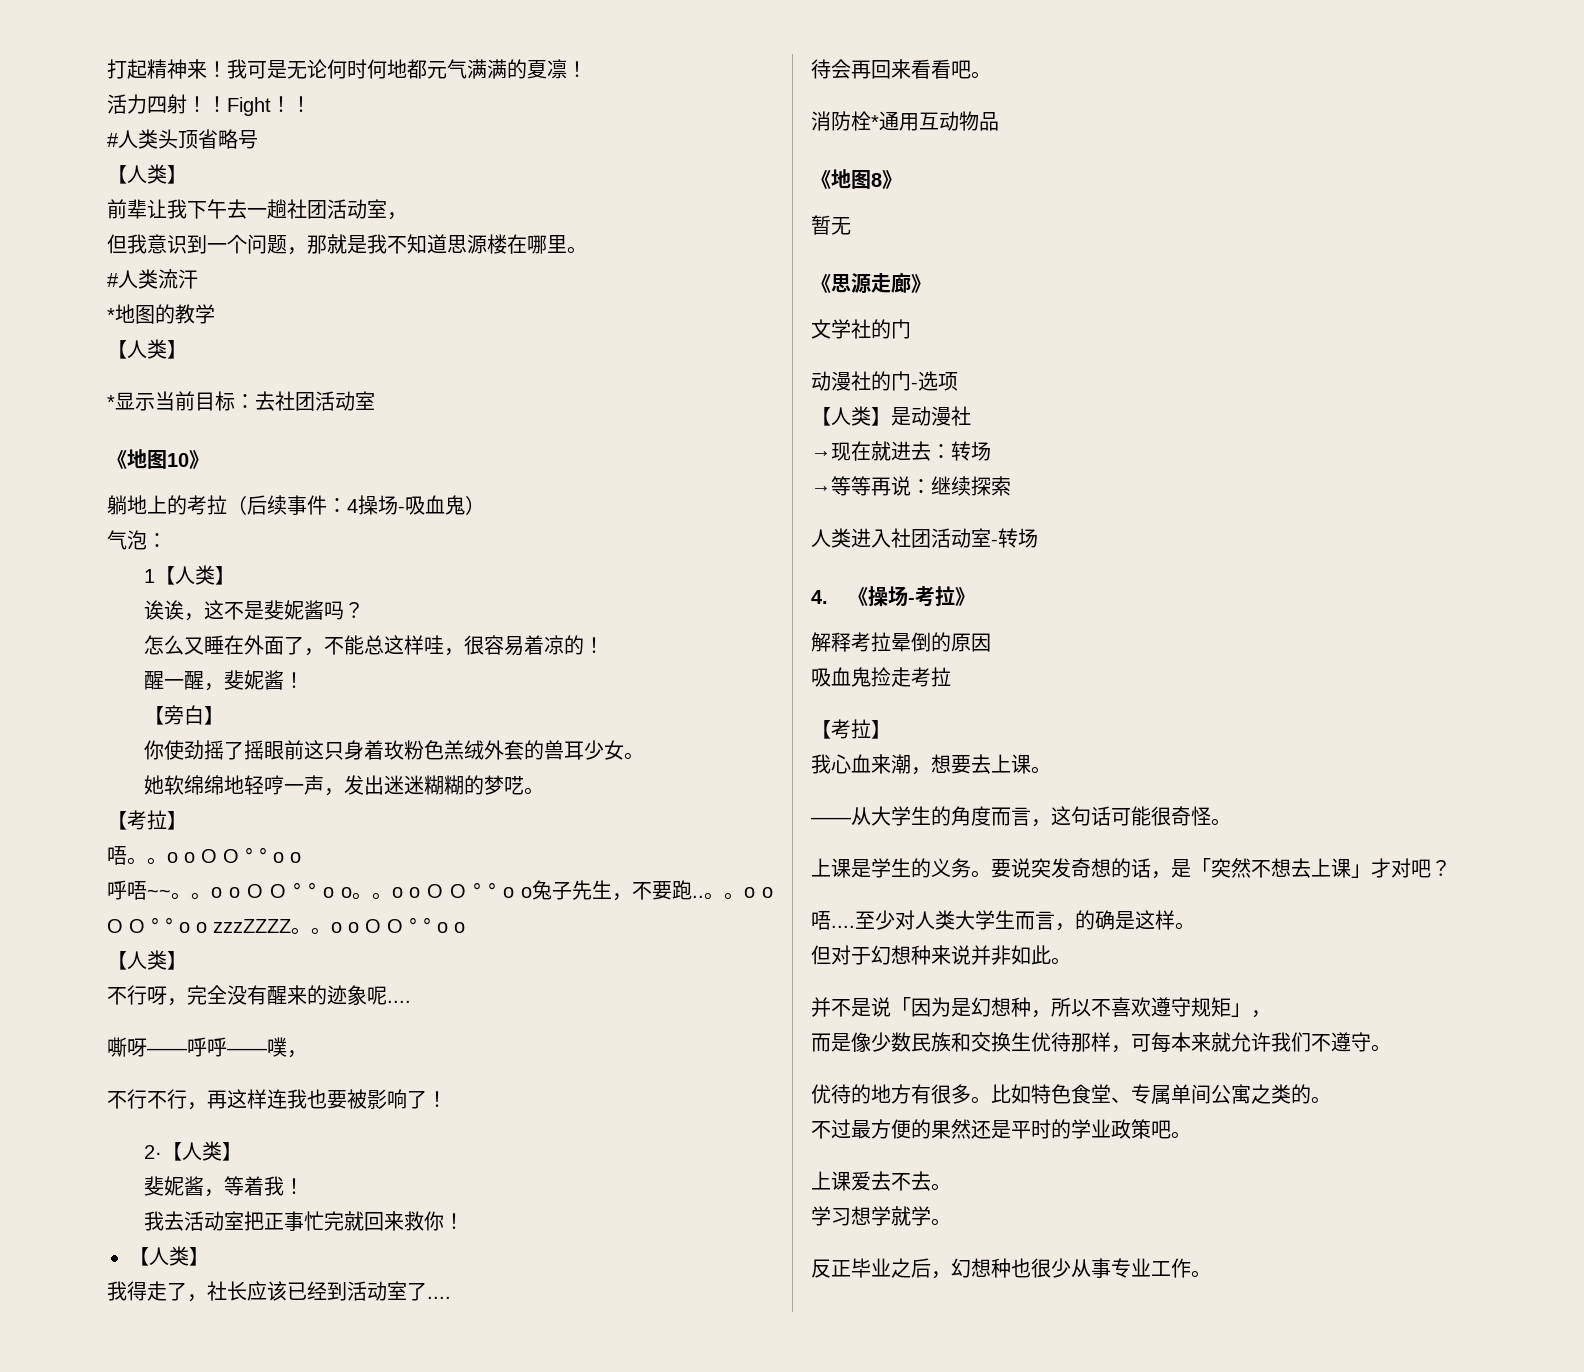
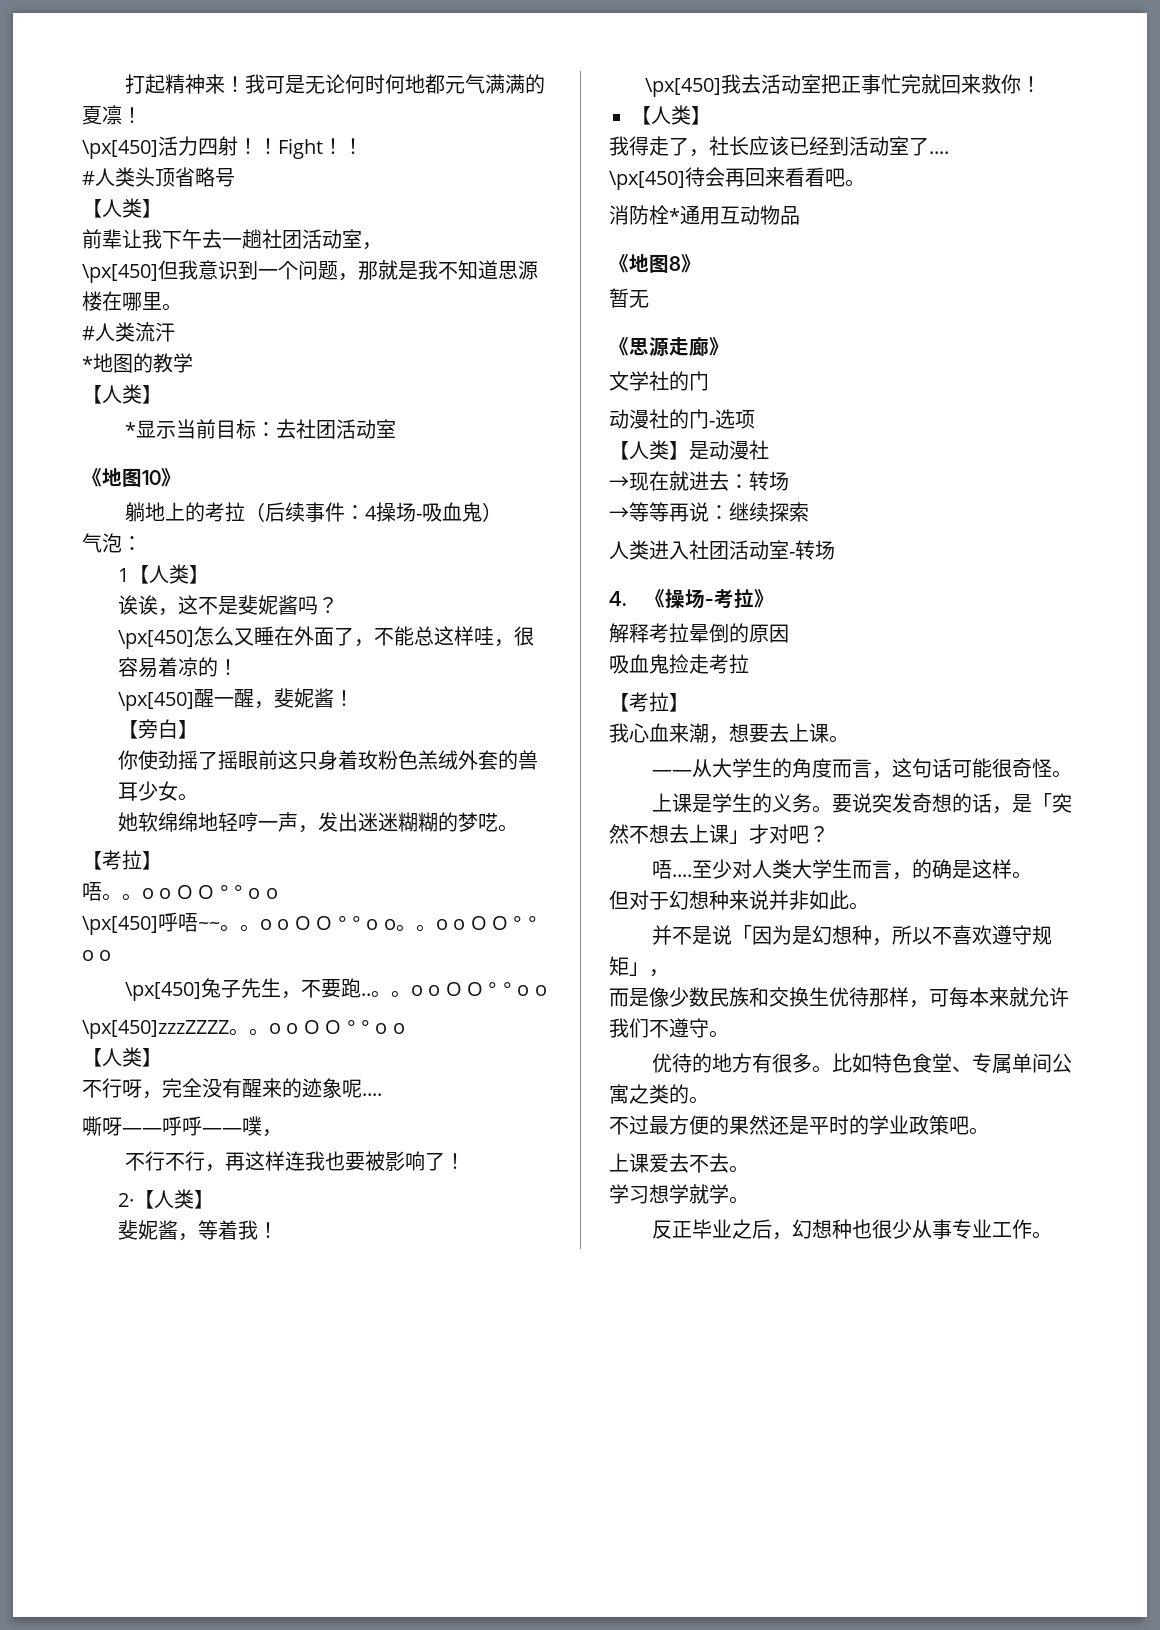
(587, 69) none -> [82,140,158,159] \px[450]
(407, 216) none -> [82,264,158,283] \px[450]
(364, 610) none -> [118,630,195,649] \px[450]
(604, 645) none -> [118,692,195,711] \px[450]
(301, 857) none -> [82,916,158,935] \px[450]
(533, 892) none -> [124,982,201,1001] // \px[450]
[213,919,291,933] zzzZZZZ -> [82,1020,229,1039] // \px[450]zzzZZZZ
(304, 1186) none -> [645,78,722,97] \px[450]
(451, 1297) none -> [609,171,685,190] \px[450]

